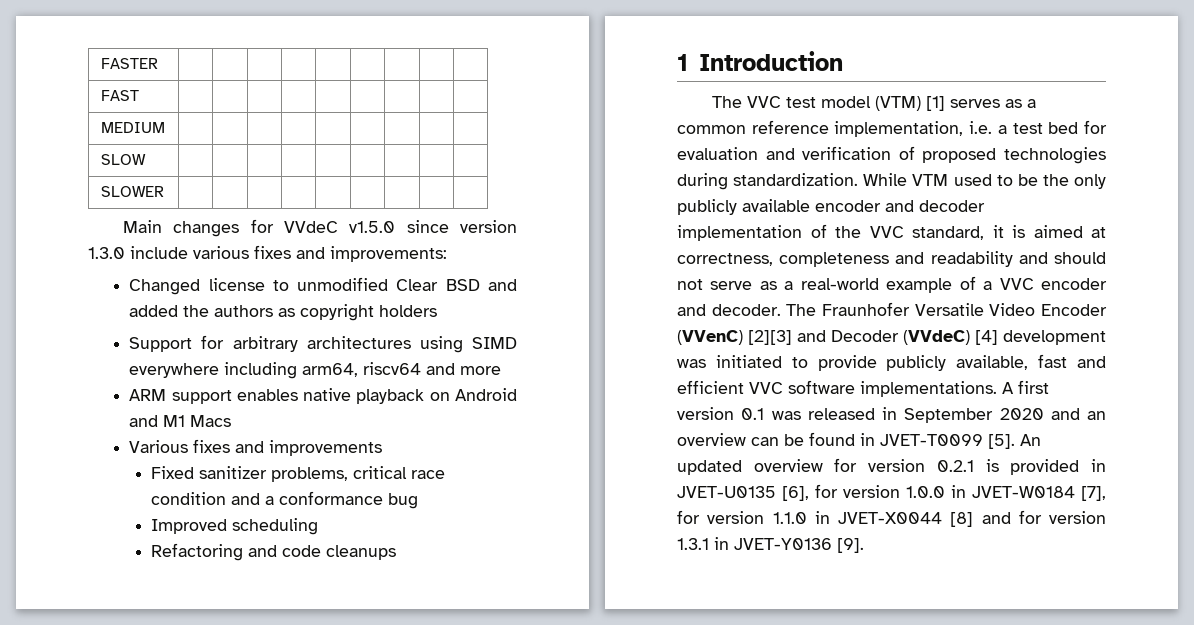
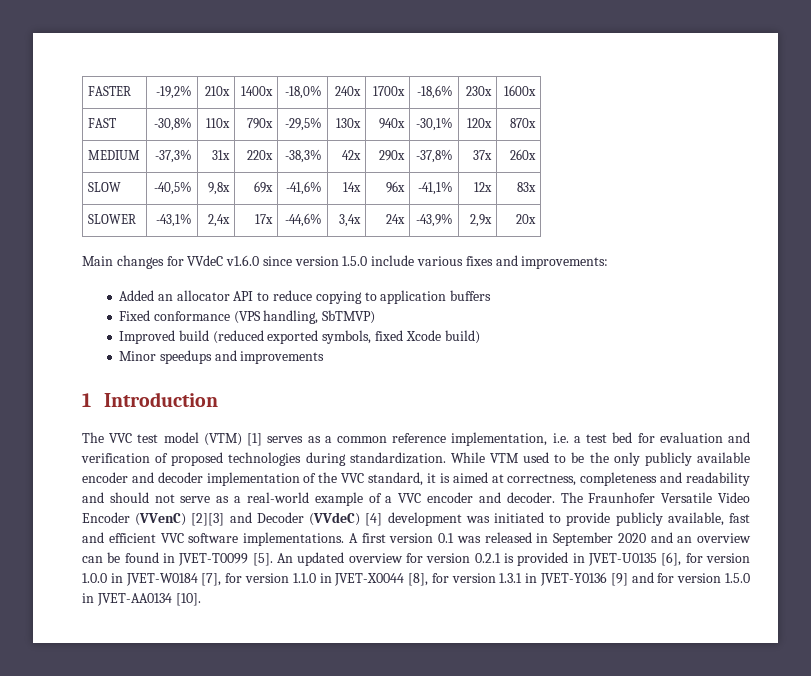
[100,90,139,101] [100,122,165,133] [100,154,146,165] [100,186,164,197] | | | | | | | | // FAST | | | | | | | | | // MEDIUM | | | | | | | | | // SLOW | | | | | | | | | // SLOWER | | | | | | | | | -> [156,85,193,99] [205,86,231,96] [241,86,274,96] [285,85,323,99] [335,86,362,96] [373,86,406,96] [417,85,454,99] [466,86,493,96] [504,85,537,96] [87,118,116,128] [154,117,193,131] [206,118,231,128] [247,118,274,129] [285,117,323,131] [336,118,362,128] [379,118,406,129] [416,117,454,131] [467,118,493,128] [510,118,537,128] [87,150,140,160] [155,149,193,163] [212,150,231,160] [247,150,274,160] [285,149,323,163] [342,150,362,160] [379,150,406,161] [416,149,454,163] [473,150,493,160] [510,149,537,160] [87,182,121,192] [154,181,193,195] [208,182,231,195] [254,181,274,193] [286,181,323,195] [343,182,362,192] [386,181,406,193] [418,181,454,195] [474,182,493,192] [517,182,537,192] [87,214,136,224] [156,213,193,227] [208,214,231,227] [255,214,274,224] [285,213,323,227] [339,214,362,227] [386,214,406,224] [416,213,454,227] [470,214,493,227] [516,214,537,224] -19,2% | 210x | 1400x | -18,0% | 240x | 1700x | -18,6% | 230x | 1600x // FAST | -30,8% | 110x | 790x | -29,5% | 130x | 940x | -30,1% | 120x | 870x // MEDIUM | -37,3% | 31x | 220x | -38,3% | 42x | 290x | -37,8% | 37x | 260x // SLOW | -40,5% | 9,8x | 69x | -41,6% | 14x | 96x | -41,1% | 12x | 83x // SLOWER | -43,1% | 2,4x | 17x | -44,6% | 3,4x | 24x | -43,9% | 2,9x | 20x
[349,221,396,233] v1.5.0 -> [226,255,260,266] v1.6.0
[88,247,125,259] 1.3.0 -> [342,256,368,266] 1.5.0
[129,277,517,295] [129,304,438,321] [129,335,517,353] [129,362,502,379] [129,388,517,404] [129,415,232,427] [129,439,383,456] [151,466,446,482] [151,491,419,509] [151,518,319,535] [151,543,397,561] Changed license to unmodified Clear BSD and added the authors as copyright holders // Support for arbitrary architectures using SIMD everywhere including arm64, riscv64 and more // ARM support enables native playback on Android and M1 Macs // Various fixes and improvements // Fixed sanitizer problems, critical race condition and a conformance bug // Improved scheduling // Refactoring and code cleanups -> [119,290,492,304] [119,310,376,324] [119,330,480,344] [119,350,325,364] Added an allocator API to reduce copying to application buffers // Fixed conformance (VPS handling, SbTMVP) // Improved build (reduced exported symbols, fixed Xcode build) // Minor speedups and improvements
[950,512,1011,527] [8] and -> [408,573,429,586] [8],
[837,538,864,553] [9]. -> [610,572,750,586] [82,593,201,606] [9] and for version 1.5.0 in JVET-AA0134 [10].

